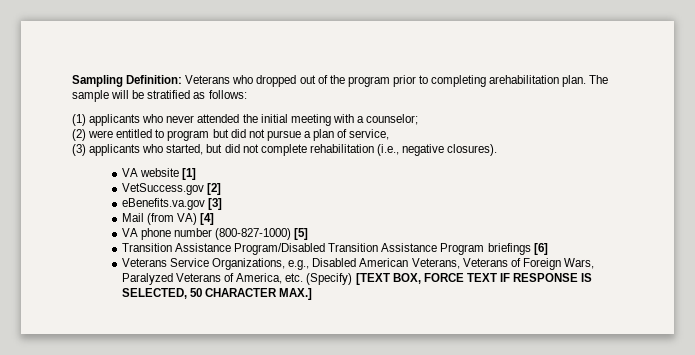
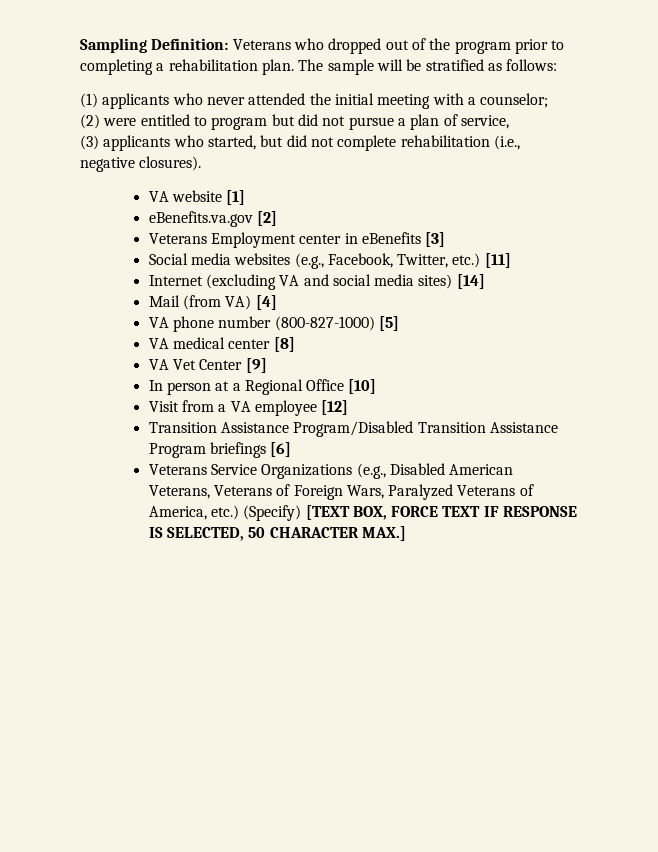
[489,75,560,84] arehabilitation -> [156,59,258,71] a rehabilitation
[121,183,204,195] VetSuccess.gov -> [148,211,253,227] eBenefits.va.gov
[121,198,222,210] eBenefits.va.gov [3] -> [148,232,446,248] [148,253,511,269] [148,274,485,290] Veterans Employment center in eBenefits [3] // Social media websites (e.g., Facebook, Twitter, etc.) [11] // Internet (excluding VA and social media sites) [14]
(309, 234) none -> [148,337,295,352] [148,358,267,373] [148,379,377,395] [148,400,349,416] // VA medical center [8] // VA Vet Center [9] // In person at a Regional Office [10] // Visit from a VA employee [12]
[212,258,310,270] Organizations, e.g., -> [261,463,386,479] Organizations (e.g.,
[285,273,304,282] etc. -> [210,505,239,520] etc.)

